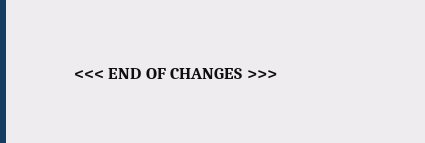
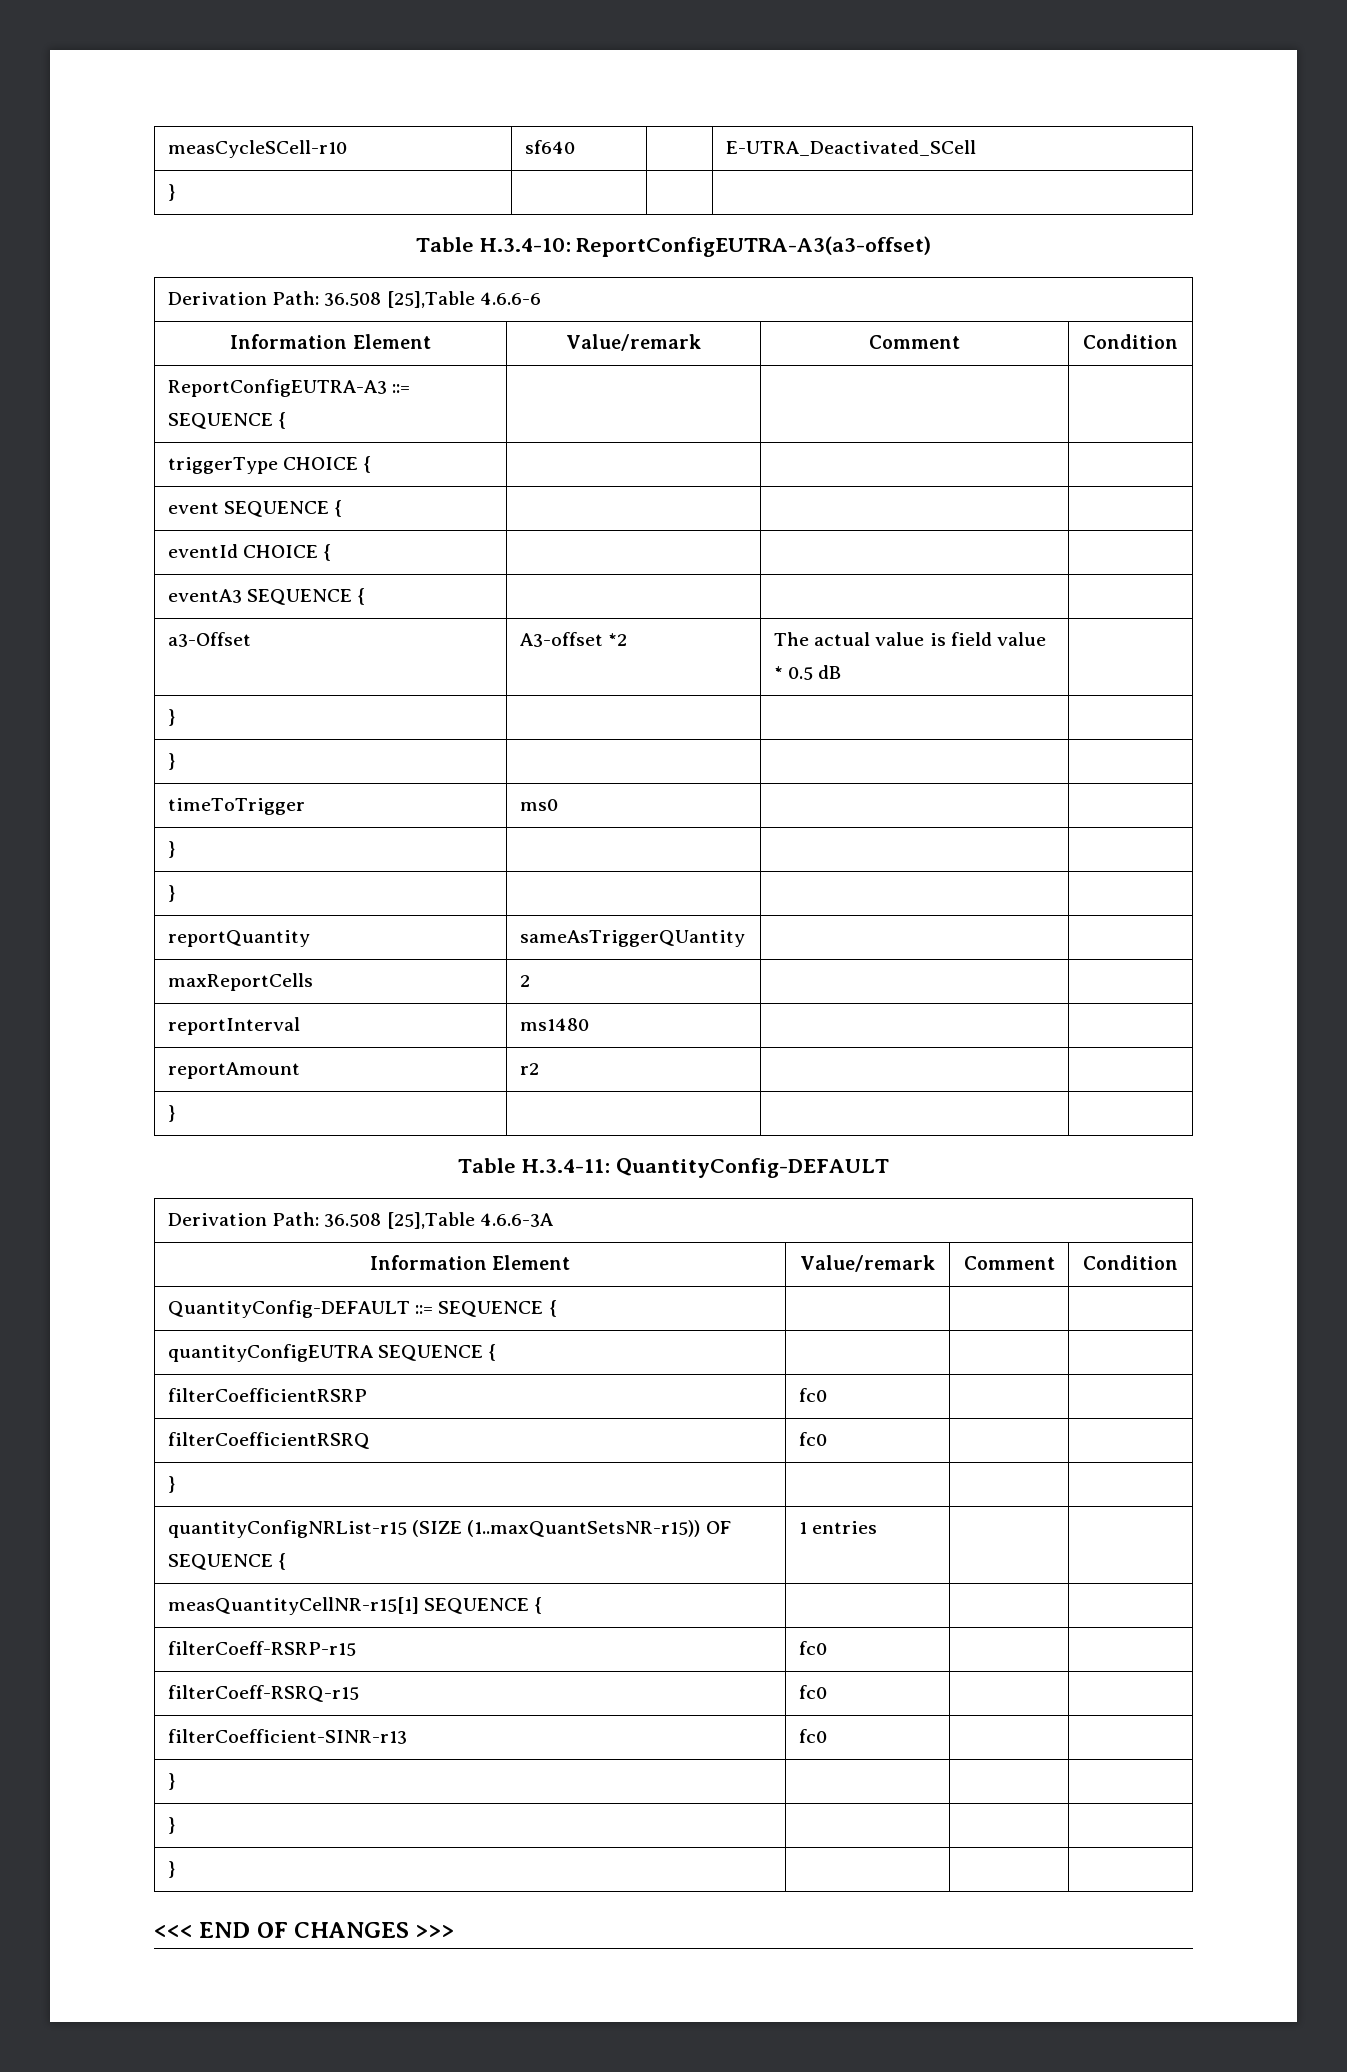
(74, 74) none -> [167,140,347,158] [524,140,575,154] [725,140,976,156] [167,184,175,201] [415,236,932,257] [167,291,541,308] [230,334,431,349] [566,334,702,351] [869,335,960,349] [1083,334,1178,349] [167,379,411,397] [167,412,287,429] [167,456,372,474] [167,500,343,517] [167,544,332,561] [167,588,366,605] [167,632,251,647] [519,632,628,647] [773,632,1047,646] [773,665,842,680] [167,709,175,726] [167,753,175,770] [167,798,305,815] [519,799,558,811] [167,841,175,858] [167,885,175,902] [167,930,310,947] [519,930,745,947] [167,973,313,991] [519,975,530,987] [167,1017,300,1035] [519,1018,589,1031] [167,1062,300,1079] [519,1063,539,1075] [167,1105,175,1122] [458,1158,889,1178] [167,1212,554,1229] [369,1255,571,1270] [800,1255,936,1272] [963,1256,1055,1270] [1083,1255,1178,1270] [167,1300,557,1318] [167,1344,497,1362] [167,1388,367,1402] [798,1388,827,1402] [167,1432,370,1449] [798,1432,827,1446] [167,1476,175,1493] [167,1520,731,1538] [167,1553,287,1570] [798,1521,878,1534] [167,1597,543,1615] [167,1641,356,1656] [798,1641,827,1655] [167,1685,359,1702] [798,1685,827,1699] [167,1729,407,1744] [798,1729,827,1743] [167,1773,175,1790] [167,1817,175,1834] [167,1861,175,1878] measCycleSCell-r10 | sf640 | | E-UTRA_Deactivated_SCell // } | | | // Table H.3.4-10: ReportConfigEUTRA-A3(a3-offset) // Derivation Path: 36.508 [25],Table 4.6.6-6 // Information Element | Value/remark | Comment | Condition // ReportConfigEUTRA-A3 ::= SEQUENCE { | | | // triggerType CHOICE { | | | // event SEQUENCE { | | | // eventId CHOICE { | | | // eventA3 SEQUENCE { | | | // a3-Offset | A3-offset *2 | The actual value is field value * 0.5 dB | // } | | | // } | | | // timeToTrigger | ms0 | | // } | | | // } | | | // reportQuantity | sameAsTriggerQUantity | | // maxReportCells | 2 | | // reportInterval | ms1480 | | // reportAmount | r2 | | // } | | | // Table H.3.4-11: QuantityConfig-DEFAULT // Derivation Path: 36.508 [25],Table 4.6.6-3A // Information Element | Value/remark | Comment | Condition // QuantityConfig-DEFAULT ::= SEQUENCE { | | | // quantityConfigEUTRA SEQUENCE { | | | // filterCoefficientRSRP | fc0 | | // filterCoefficientRSRQ | fc0 | | // } | | | // quantityConfigNRList-r15 (SIZE (1..maxQuantSetsNR-r15)) OF SEQUENCE { | 1 entries | | // measQuantityCellNR-r15[1] SEQUENCE { | | | // filterCoeff-RSRP-r15 | fc0 | | // filterCoeff-RSRQ-r15 | fc0 | | // filterCoefficient-SINR-r13 | fc0 | | // } | | | // } | | | // } | | | //

